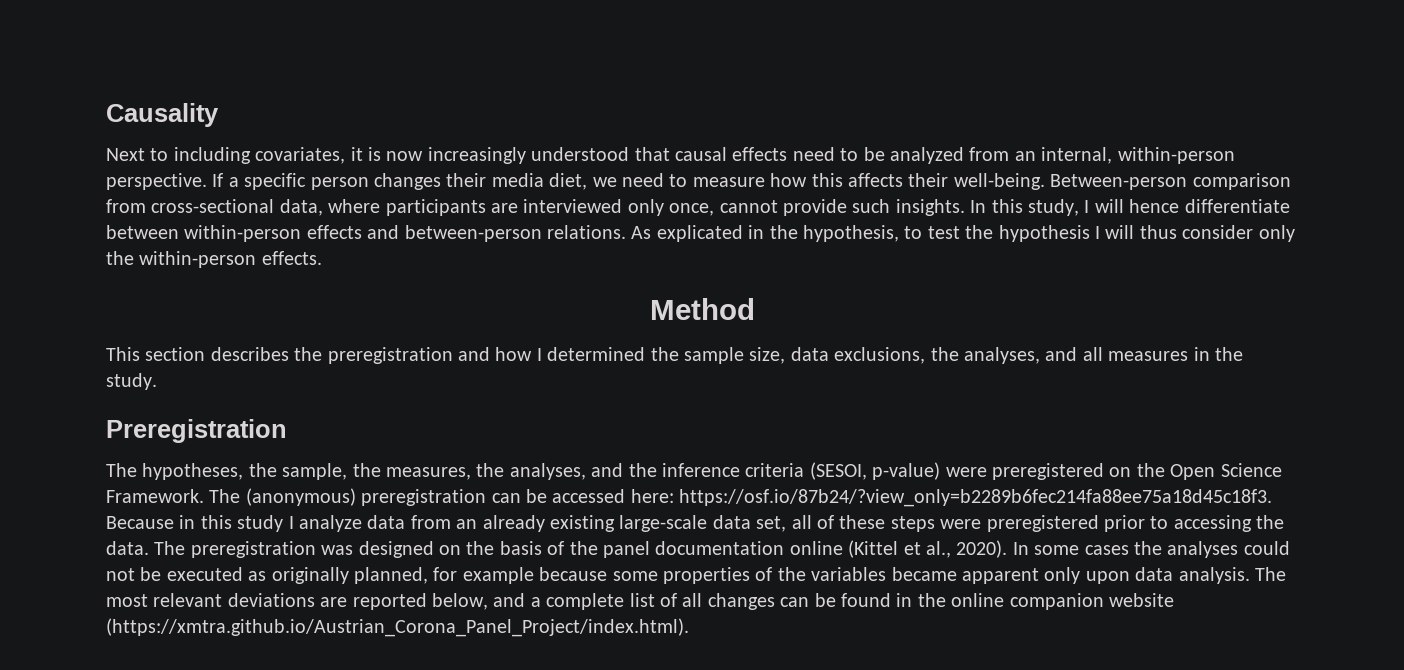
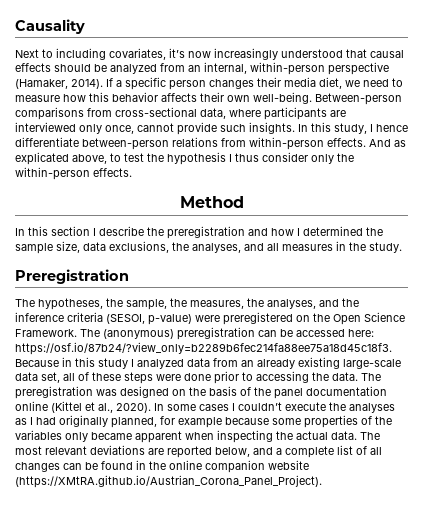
[350,147,381,161] it is -> [169,48,185,58] it’s
[792,147,859,161] need to -> [54,64,91,72] should
[106,173,207,190] perspective. -> [328,62,389,75] [15,79,103,89] perspective (Hamaker, 2014).
(843, 180) none -> [112,92,158,102] behavior
(949, 180) none -> [227,95,250,102] own
[1192,173,1291,190] comparison -> [15,107,84,120] comparisons
[1094,199,1124,213] will -> (373, 128) none
[106,225,899,242] between within-person effects and between-person relations. As explicated in the hypothesis, -> [82,137,406,150] [15,152,107,165] between-person relations from within-person effects. And as explicated above,
[1105,225,1135,239] will -> (232, 158) none
[106,347,289,361] This section describes -> [15,226,144,236] In this section I describe
[299,515,362,532] analyze -> [137,359,184,369] analyzed
[986,515,1099,532] preregistered -> [184,373,211,381] done
[1133,541,1290,558] [106,567,267,581] the analyses could not be executed as -> [232,402,395,413] [15,417,56,425] I couldn’t execute the analyses as I had
(887, 574) none -> [65,432,88,442] only
[1044,567,1250,584] only upon data analysis. -> [185,430,357,443] when inspecting the actual data.
[106,618,689,637] (https://xmtra.github.io/Austrian_Corona_Panel_Project/index.html). -> [15,475,322,488] (https://XMtRA.github.io/Austrian_Corona_Panel_Project).

